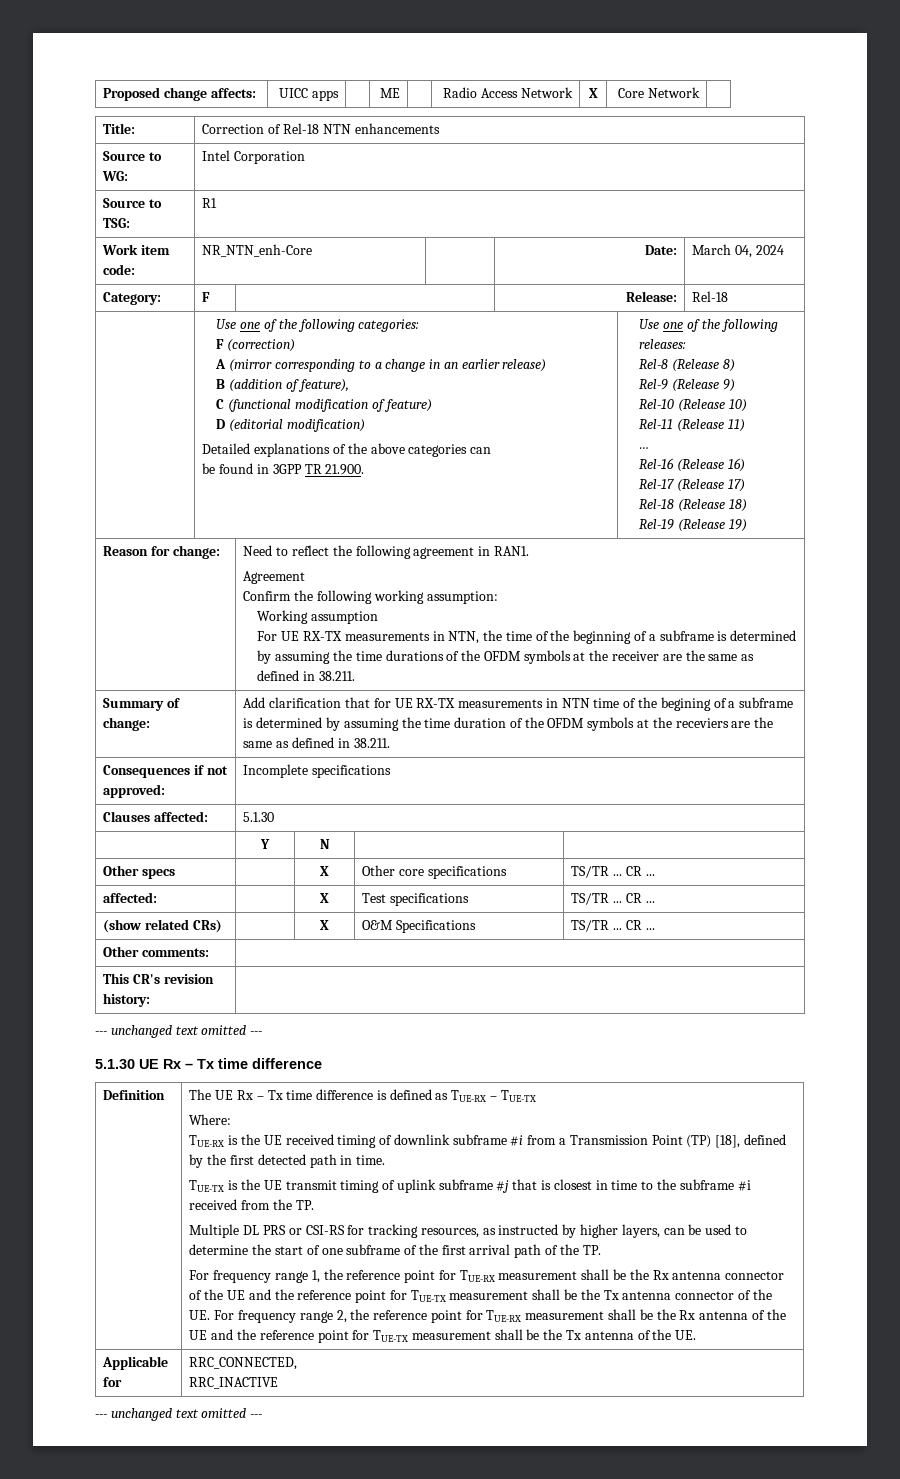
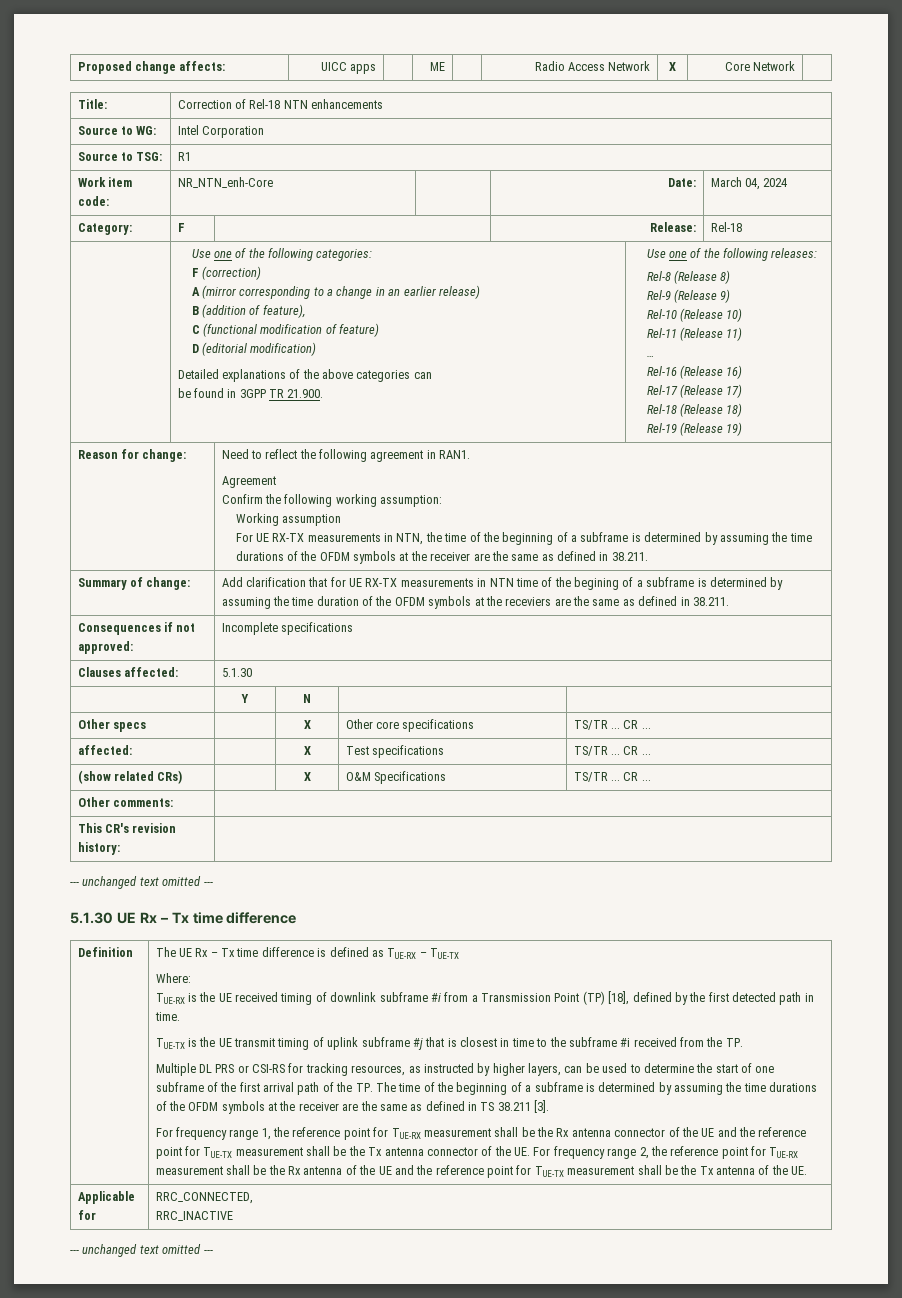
(601, 1250) none -> [375,1082,818,1095] [155,1100,550,1114] The time of the beginning of a subframe is determined by assuming the time durations of the OFDM symbols at the receiver are the same as defined in TS 38.211 [3].

